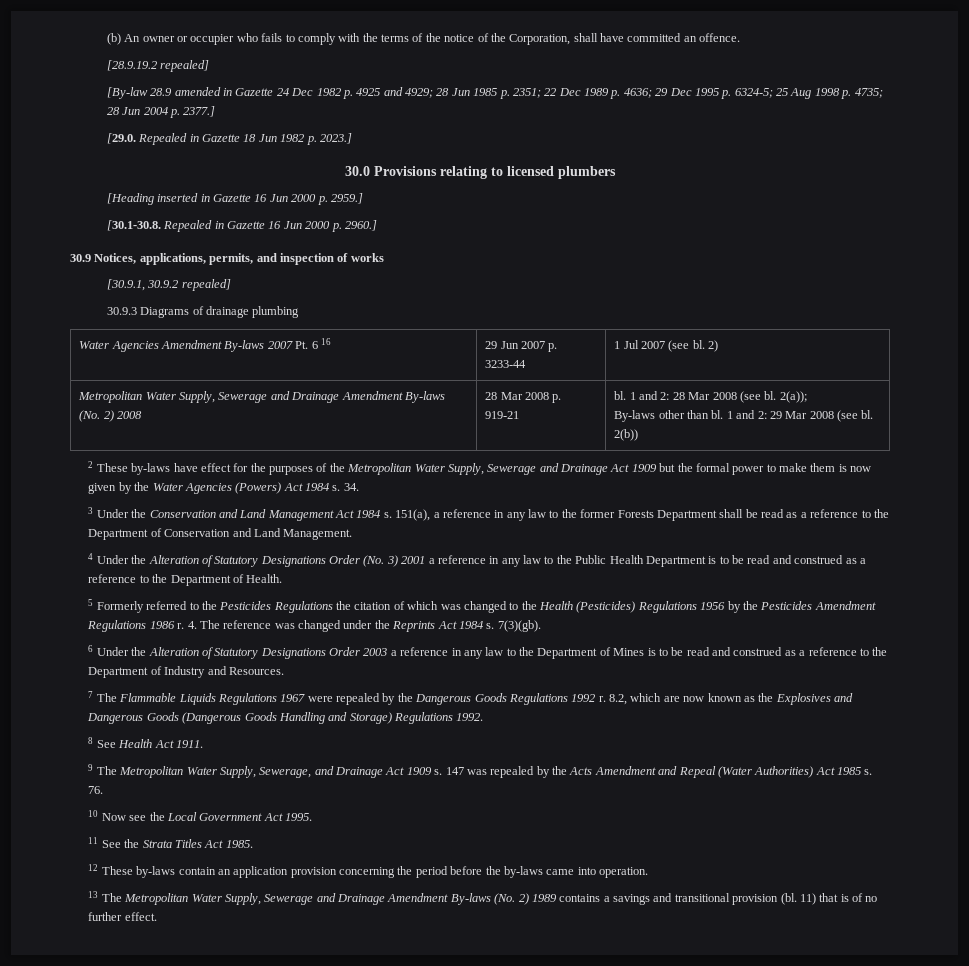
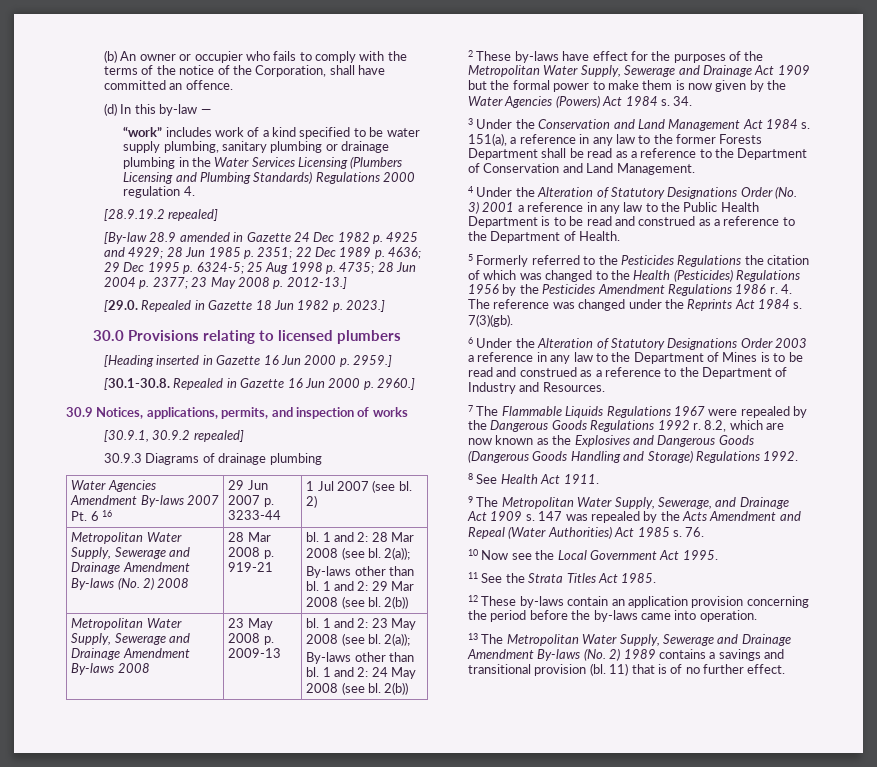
(741, 37) none -> [104,103,211,116] [123,126,420,139] [123,141,389,153] [123,156,403,169] [123,171,415,184] [123,186,195,198] // (d) In this by-law — // “work” includes work of a kind specified to be water supply plumbing, sanitary plumbing or drainage plumbing in the Water Services Licensing (Plumbers Licensing and Plumbing Standards) Regulations 2000 regulation 4.
[183,106,216,117] 2377.] -> [152,277,347,289] 2377; 23 May 2008 p. 2012-13.]
(639, 435) none -> [71,618,182,630] [71,633,190,645] [71,648,190,660] [71,663,150,675] [228,618,273,630] [228,633,274,645] [228,648,282,658] [306,618,416,630] [306,633,411,646] [306,652,414,664] [306,667,416,679] [306,682,409,695] // Metropolitan Water Supply, Sewerage and Drainage Amendment By-laws 2008 | 23 May 2008 p. 2009-13 | bl. 1 and 2: 23 May 2008 (see bl. 2(a)); // By-laws other than bl. 1 and 2: 24 May 2008 (see bl. 2(b))

